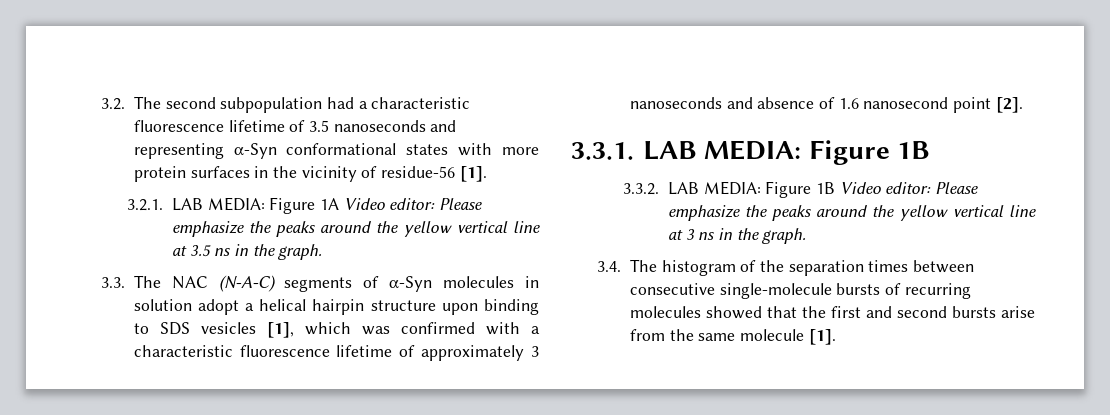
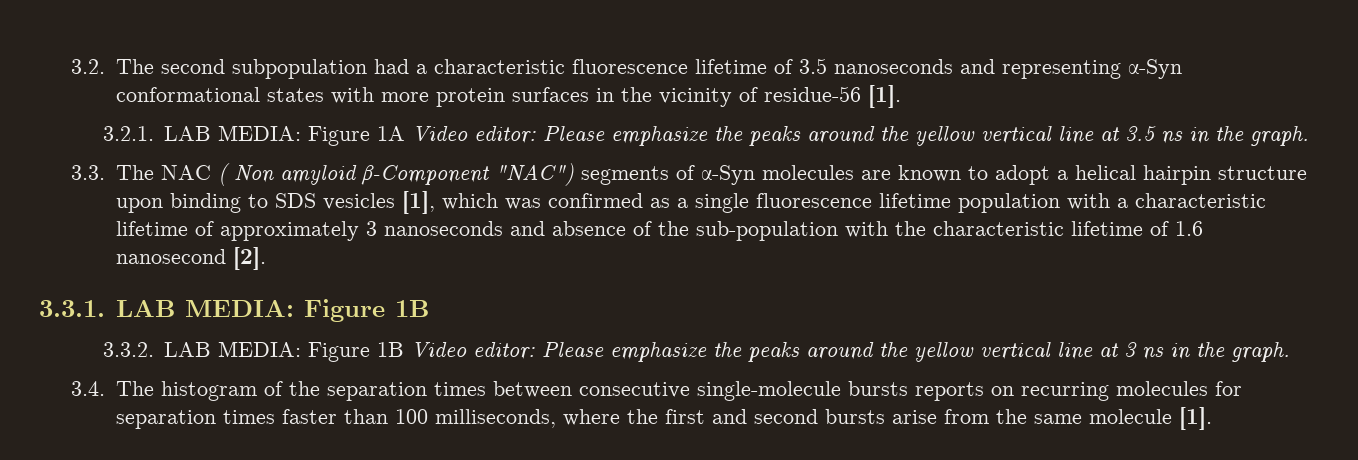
[218,275,276,292] (N-A-C) -> [217,163,574,186] ( Non amyloid β-Component "NAC")
[525,276,539,288] [133,299,192,311] in solution -> [860,165,988,182] are known to
(475, 328) none -> [649,193,1060,213] as a single fluorescence lifetime population
[239,345,330,357] fluorescence -> (1266, 200) none
(835, 103) none -> [657,221,1169,241] the sub-population with the characteristic lifetime of
[953,97,992,113] point -> (226, 256) none
[884,283,971,299] [629,306,797,319] of recurring molecules showed that -> [914,381,1242,401] [115,409,620,429] reports on recurring molecules for separation times faster than 100 milliseconds, where

